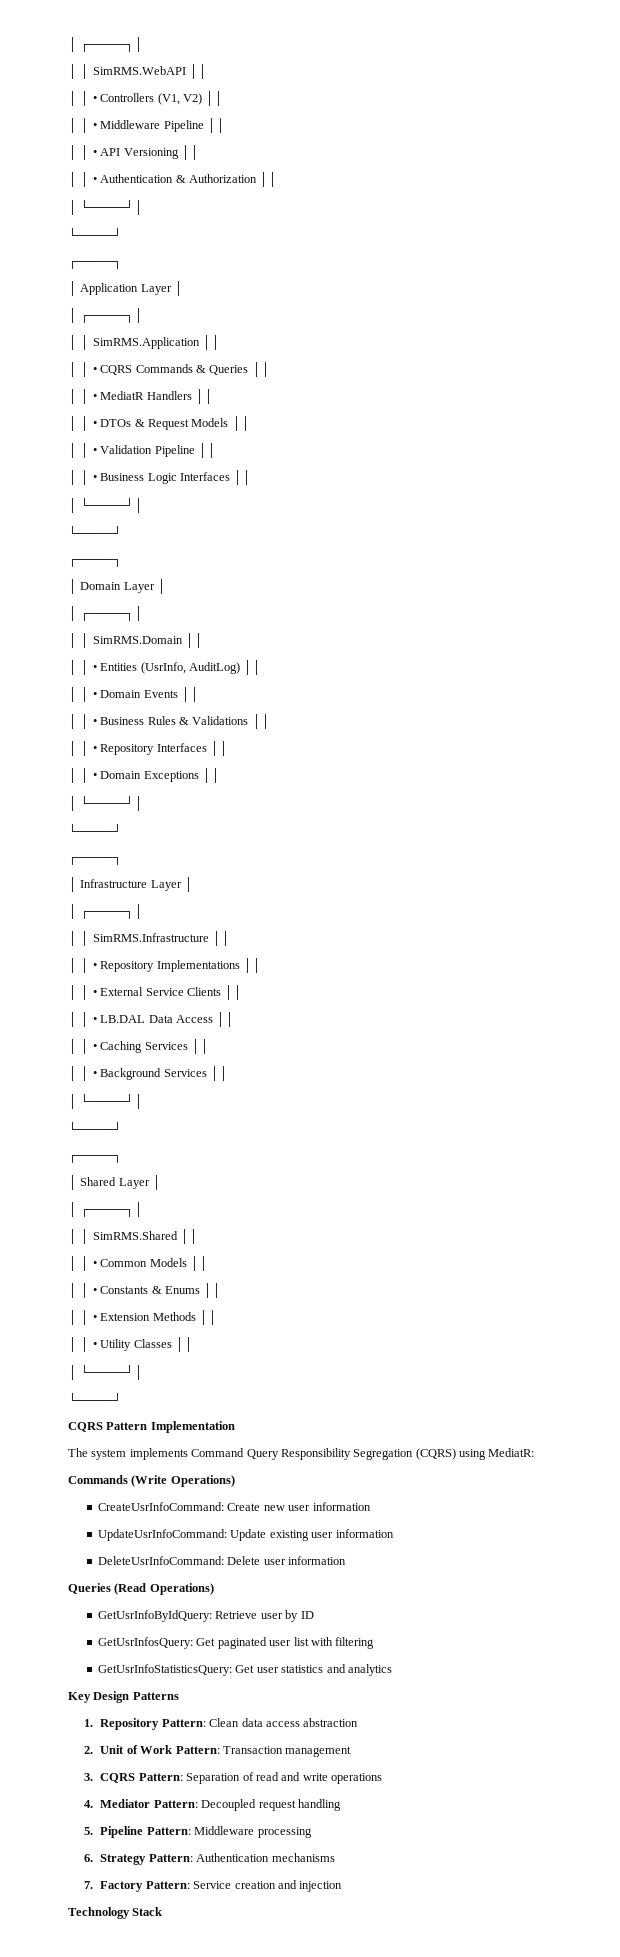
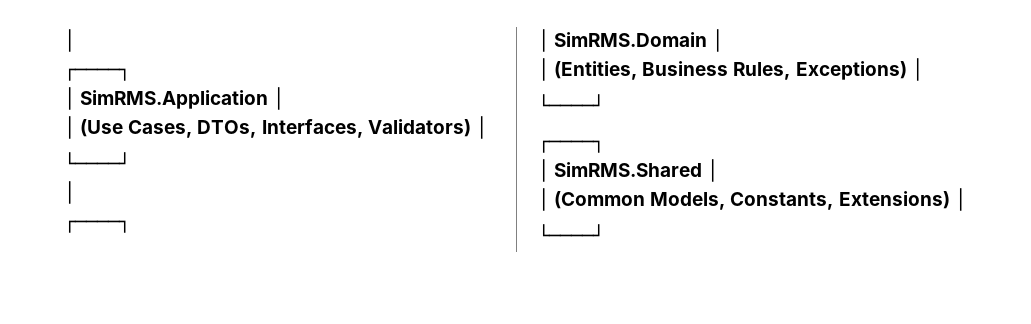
[68,37,144,52] [68,64,208,79] [68,91,224,106] [68,118,225,133] [68,145,199,160] [68,172,278,187] [68,199,144,215] [68,227,122,239] [68,261,122,269] [68,281,184,296] [68,308,144,323] [68,335,221,350] [68,362,270,377] [68,389,213,404] [68,416,250,431] [68,443,216,458] [68,470,252,485] [68,497,144,513] [68,525,122,537] [68,559,122,567] [68,579,167,594] [68,606,144,621] [68,633,204,648] [68,660,262,675] [68,687,199,702] [68,714,270,729] [68,741,228,756] [68,768,220,783] [68,795,144,811] [68,823,122,835] [68,857,122,865] [68,877,194,892] [68,904,144,919] [68,931,231,946] [68,958,261,973] [68,985,243,1000] [68,1012,235,1027] [68,1039,209,1054] [68,1066,228,1081] [68,1093,144,1109] [68,1121,122,1133] [68,1155,122,1163] [68,1175,162,1190] [68,1202,144,1217] [68,1229,199,1244] [68,1256,208,1271] [68,1283,222,1298] [68,1310,217,1325] [68,1337,193,1352] [68,1364,144,1380] [68,1392,122,1404] [68,1421,235,1433] [68,1448,535,1460] [68,1475,235,1487] [97,1502,371,1511] [97,1529,394,1541] [97,1556,347,1565] [68,1583,214,1595] [97,1610,314,1622] [97,1637,375,1649] [97,1664,392,1676] [68,1691,179,1703] [84,1718,359,1730] [84,1745,352,1757] [84,1772,383,1784] [84,1799,341,1811] [84,1826,312,1838] [84,1853,335,1865] [84,1880,343,1892] [68,1907,163,1919] │ ┌────┐│ // │ │ SimRMS.WebAPI ││ // │ │ • Controllers (V1, V2) ││ // │ │ • Middleware Pipeline ││ // │ │ • API Versioning ││ // │ │ • Authentication & Authorization ││ // │ └────┘│ // └────┘ // ┌────┐ // │ Application Layer │ // │ ┌────┐│ // │ │ SimRMS.Application ││ // │ │ • CQRS Commands & Queries ││ // │ │ • MediatR Handlers ││ // │ │ • DTOs & Request Models ││ // │ │ • Validation Pipeline ││ // │ │ • Business Logic Interfaces ││ // │ └────┘│ // └────┘ // ┌────┐ // │ Domain Layer │ // │ ┌────┐│ // │ │ SimRMS.Domain ││ // │ │ • Entities (UsrInfo, AuditLog) ││ // │ │ • Domain Events ││ // │ │ • Business Rules & Validations ││ // │ │ • Repository Interfaces ││ // │ │ • Domain Exceptions ││ // │ └────┘│ // └────┘ // ┌────┐ // │ Infrastructure Layer │ // │ ┌────┐│ // │ │ SimRMS.Infrastructure ││ // │ │ • Repository Implementations ││ // │ │ • External Service Clients ││ // │ │ • LB.DAL Data Access ││ // │ │ • Caching Services ││ // │ │ • Background Services ││ // │ └────┘│ // └────┘ // ┌────┐ // │ Shared Layer │ // │ ┌────┐│ // │ │ SimRMS.Shared ││ // │ │ • Common Models ││ // │ │ • Constants & Enums ││ // │ │ • Extension Methods ││ // │ │ • Utility Classes ││ // │ └────┘│ // └────┘ // CQRS Pattern Implementation // The system implements Command Query Responsibility Segregation (CQRS) using MediatR: // Commands (Write Operations) // CreateUsrInfoCommand: Create new user information // UpdateUsrInfoCommand: Update existing user information // DeleteUsrInfoCommand: Delete user information // Queries (Read Operations) // GetUsrInfoByIdQuery: Retrieve user by ID // GetUsrInfosQuery: Get paginated user list with filtering // GetUsrInfoStatisticsQuery: Get user statistics and analytics // Key Design Patterns // 1. Repository Pattern: Clean data access abstraction // 2. Unit of Work Pattern: Transaction management // 3. CQRS Pattern: Separation of read and write operations // 4. Mediator Pattern: Decoupled request handling // 5. Pipeline Pattern: Middleware processing // 6. Strategy Pattern: Authentication mechanisms // 7. Factory Pattern: Service creation and injection // Technology Stack -> [64,29,75,52] [64,68,130,81] [64,87,285,110] [64,116,487,139] [64,152,130,170] [64,181,75,204] [64,220,130,233] [538,29,724,52] [538,58,923,81] [538,94,604,112] [538,140,604,153] [538,159,719,182] [538,188,966,211] [538,224,604,242] │ // ┌────┐ // │ SimRMS.Application │ // │ (Use Cases, DTOs, Interfaces, Validators) │ // └────┘ // │ // ┌────┐ // │ SimRMS.Domain │ // │ (Entities, Business Rules, Exceptions) │ // └────┘ // ┌────┐ // │ SimRMS.Shared │ // │ (Common Models, Constants, Extensions) │ // └────┘

